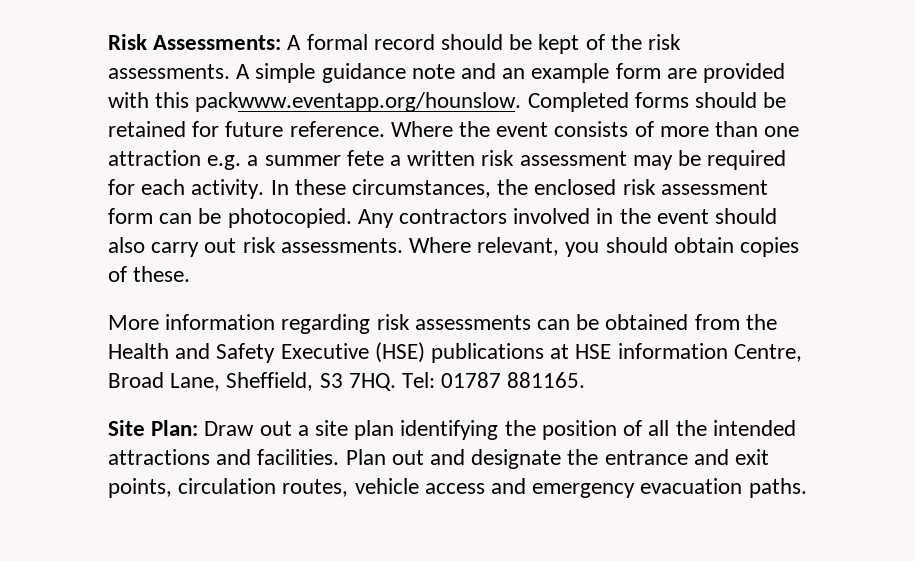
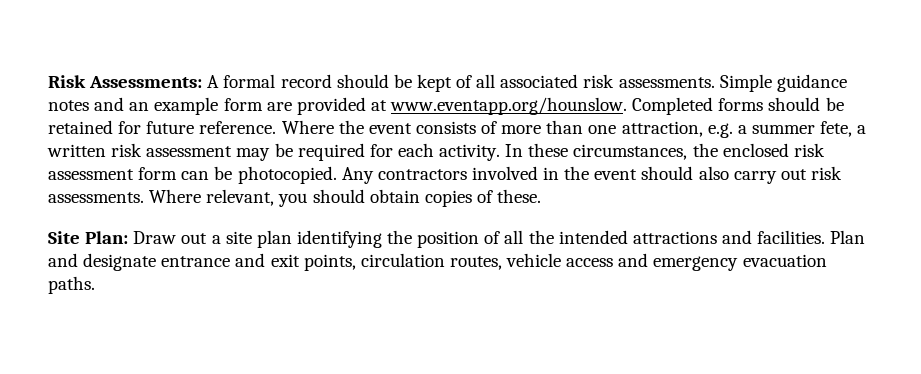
[610,34,682,50] [108,63,455,83] the risk assessments. A simple guidance note -> [476,74,847,92] [48,100,89,111] all associated risk assessments. Simple guidance notes
[108,92,522,112] with this packwww.eventapp.org/hounslow. -> [370,97,628,115] at www.eventapp.org/hounslow.
[108,150,201,166] attraction -> [621,121,703,137] attraction,
[346,150,384,166] fete -> [820,121,853,137] fete,
[108,314,777,334] [108,342,802,363] [108,372,586,391] // More information regarding risk assessments can be obtained from the Health and Safety Executive (HSE) publications at HSE information Centre, Broad Lane, Sheffield, S3 7HQ. Tel: 01787 881165. -> (542, 196) none
[391,450,424,465] out -> (866, 237) none
[567,449,599,465] the -> (157, 262) none

